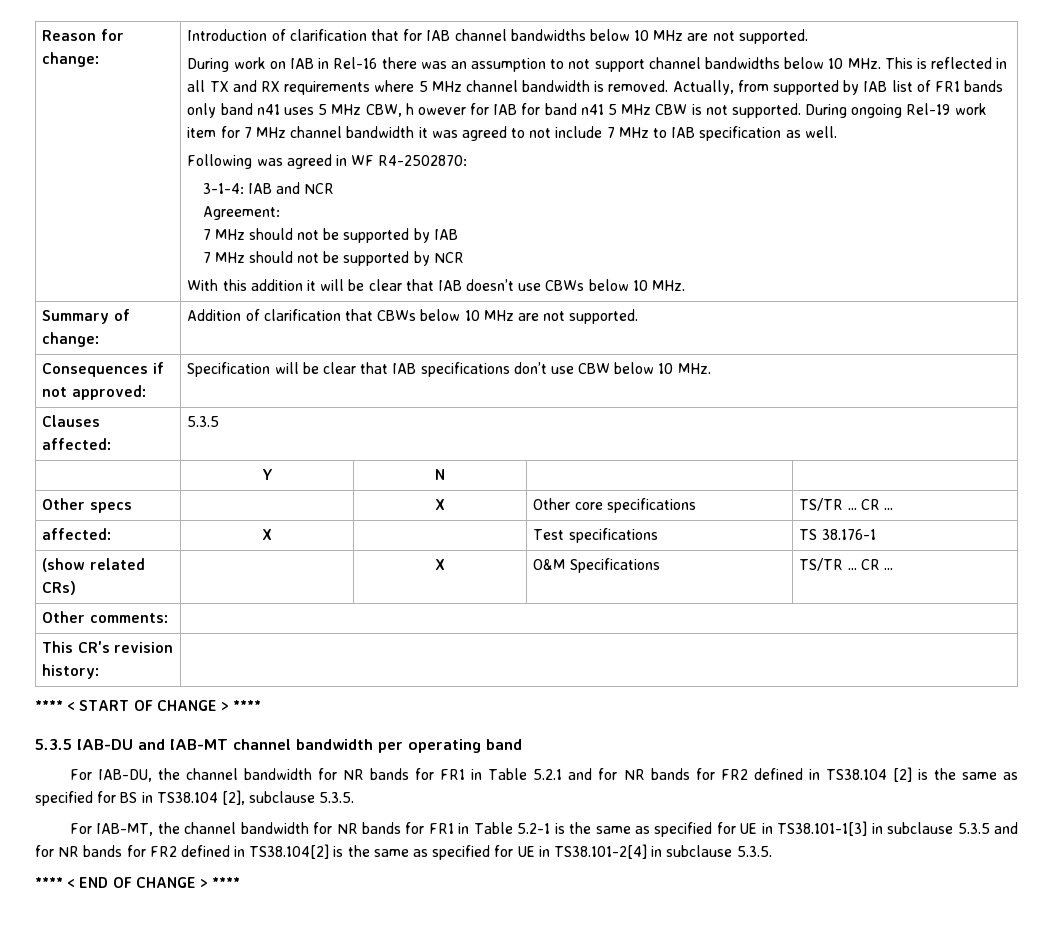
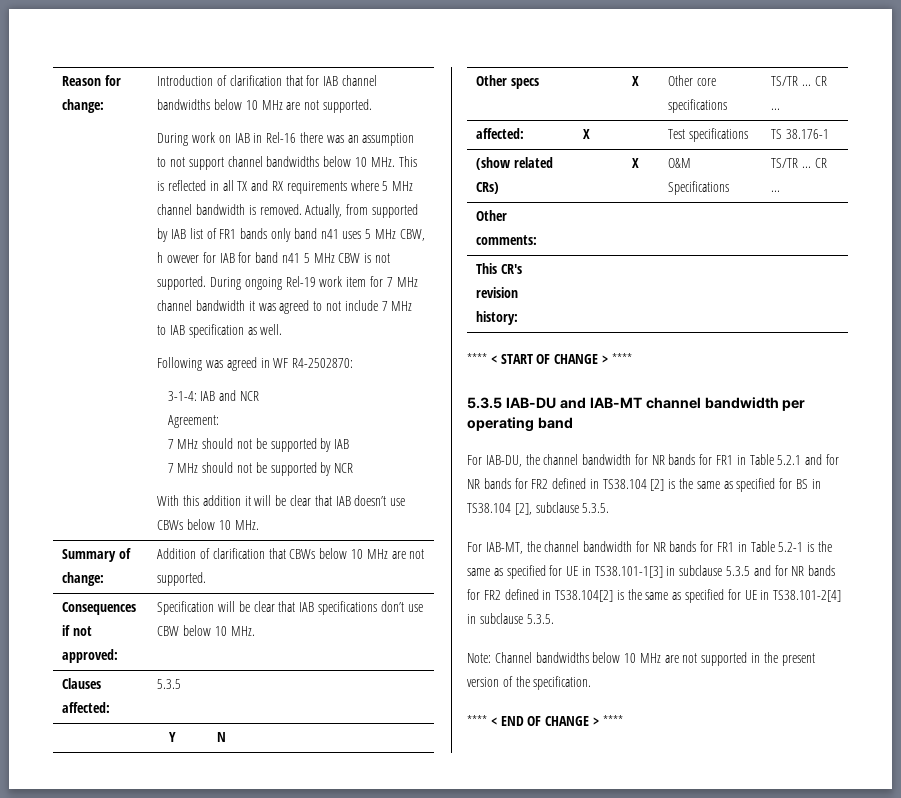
(772, 851) none -> [467,652,815,666] [467,676,592,690] // Note: Channel bandwidths below 10 MHz are not supported in the present version of the specification.

